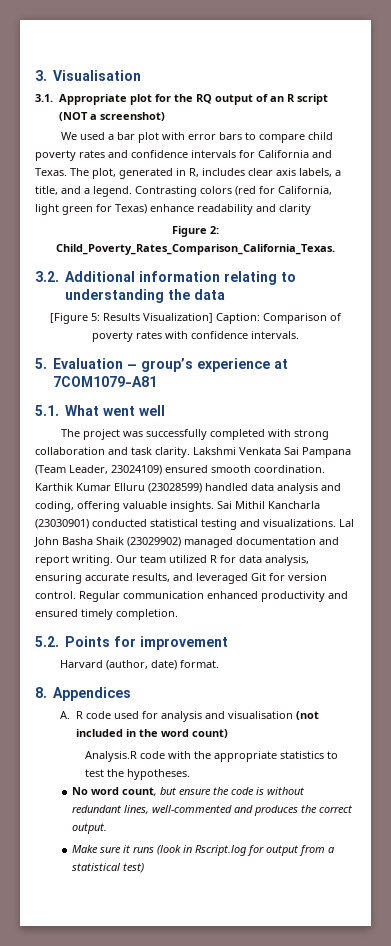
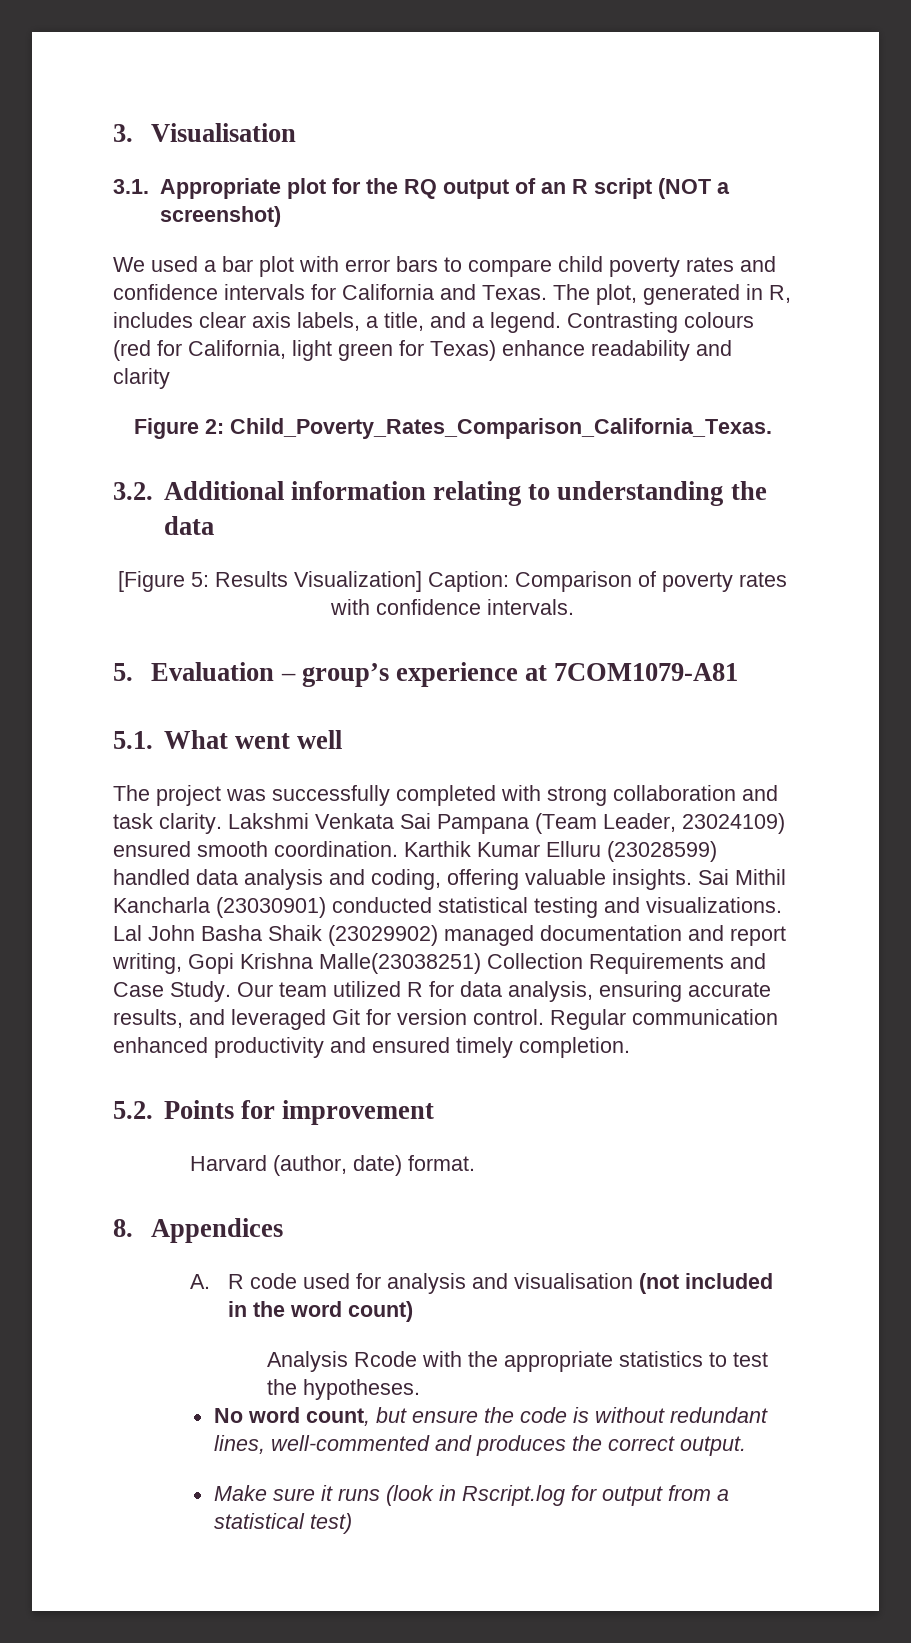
[200,186,232,194] colors -> [684,312,754,328] colours
[72,555,113,566] writing. -> [112,953,766,974] [113,981,231,1002] writing, Gopi Krishna Malle(23038251) Collection Requirements and Case Study.
[85,751,166,762] Analysis.R code -> [266,1351,417,1372] Analysis Rcode

